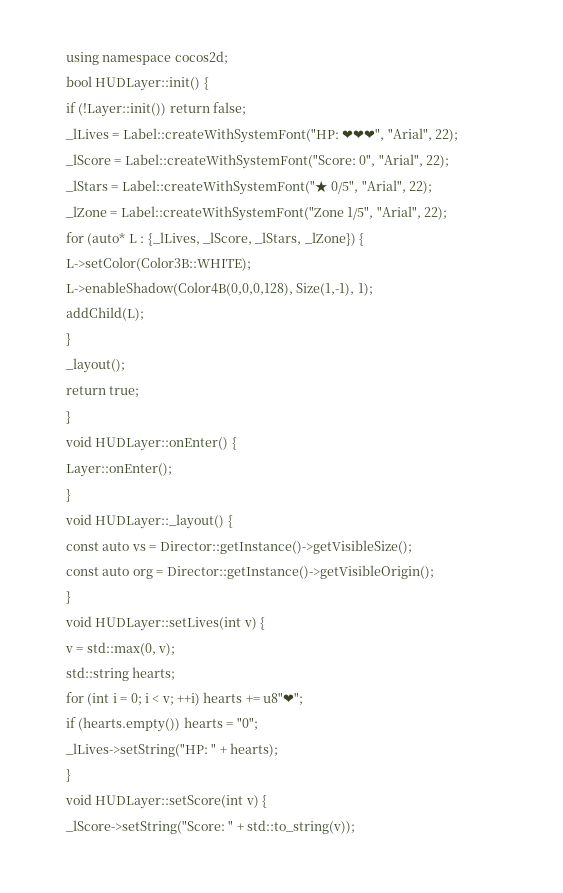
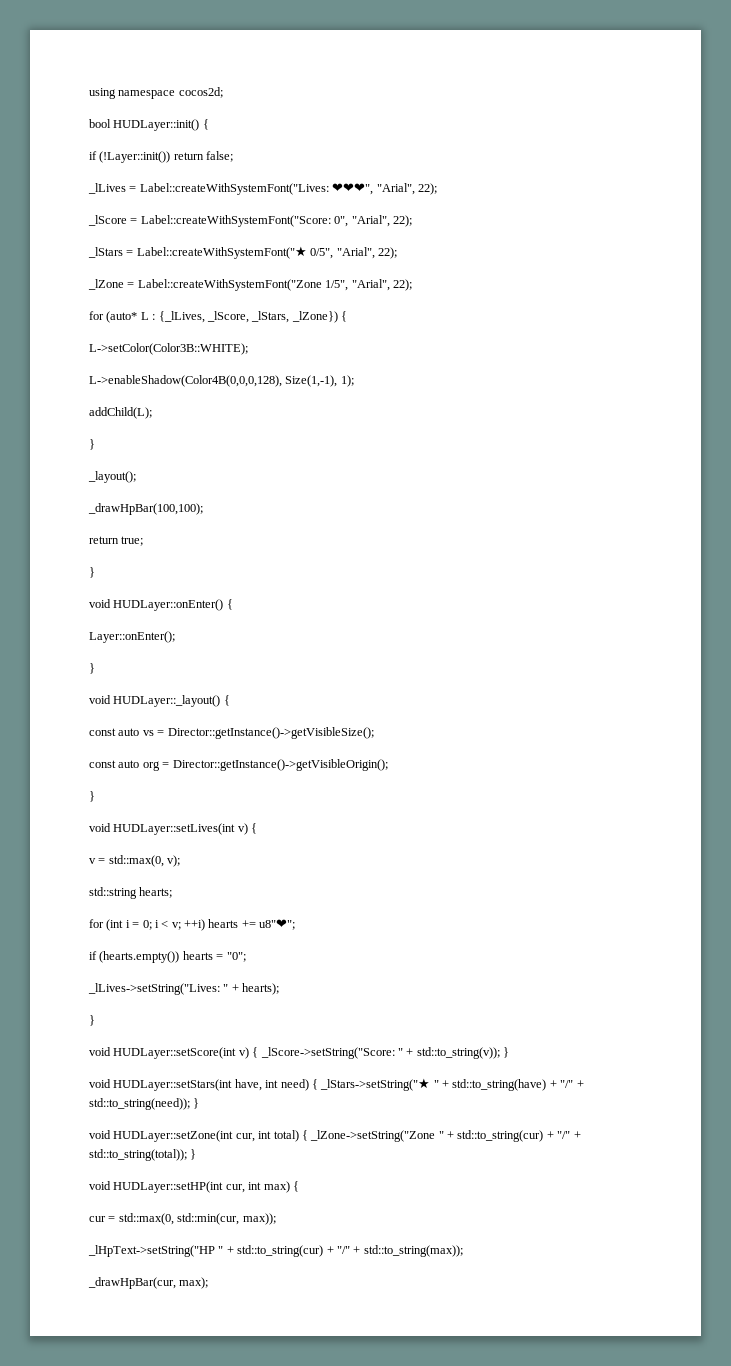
[122,128,339,143] Label::createWithSystemFont("HP: -> [139,183,329,195] Label::createWithSystemFont("Lives:
(125, 365) none -> [88,503,203,515] // _drawHpBar(100,100);
[65,743,208,757] _lLives->setString("HP: -> [88,983,220,995] _lLives->setString("Lives:
(268, 801) // -> (259, 1052) none
(356, 827) none -> [503,1047,509,1058] [89,1078,584,1091] [89,1098,200,1110] [89,1130,581,1142] [89,1149,197,1161] [89,1181,299,1193] [89,1213,276,1225] [88,1245,463,1257] [88,1277,209,1289] } // void HUDLayer::setStars(int have, int need) { _lStars->setString("★ " + std::to_string(have) + "/" + std::to_string(need)); } // void HUDLayer::setZone(int cur, int total) { _lZone->setString("Zone " + std::to_string(cur) + "/" + std::to_string(total)); } // void HUDLayer::setHP(int cur, int max) { // cur = std::max(0, std::min(cur, max)); // _lHpText->setString("HP " + std::to_string(cur) + "/" + std::to_string(max)); // _drawHpBar(cur, max);

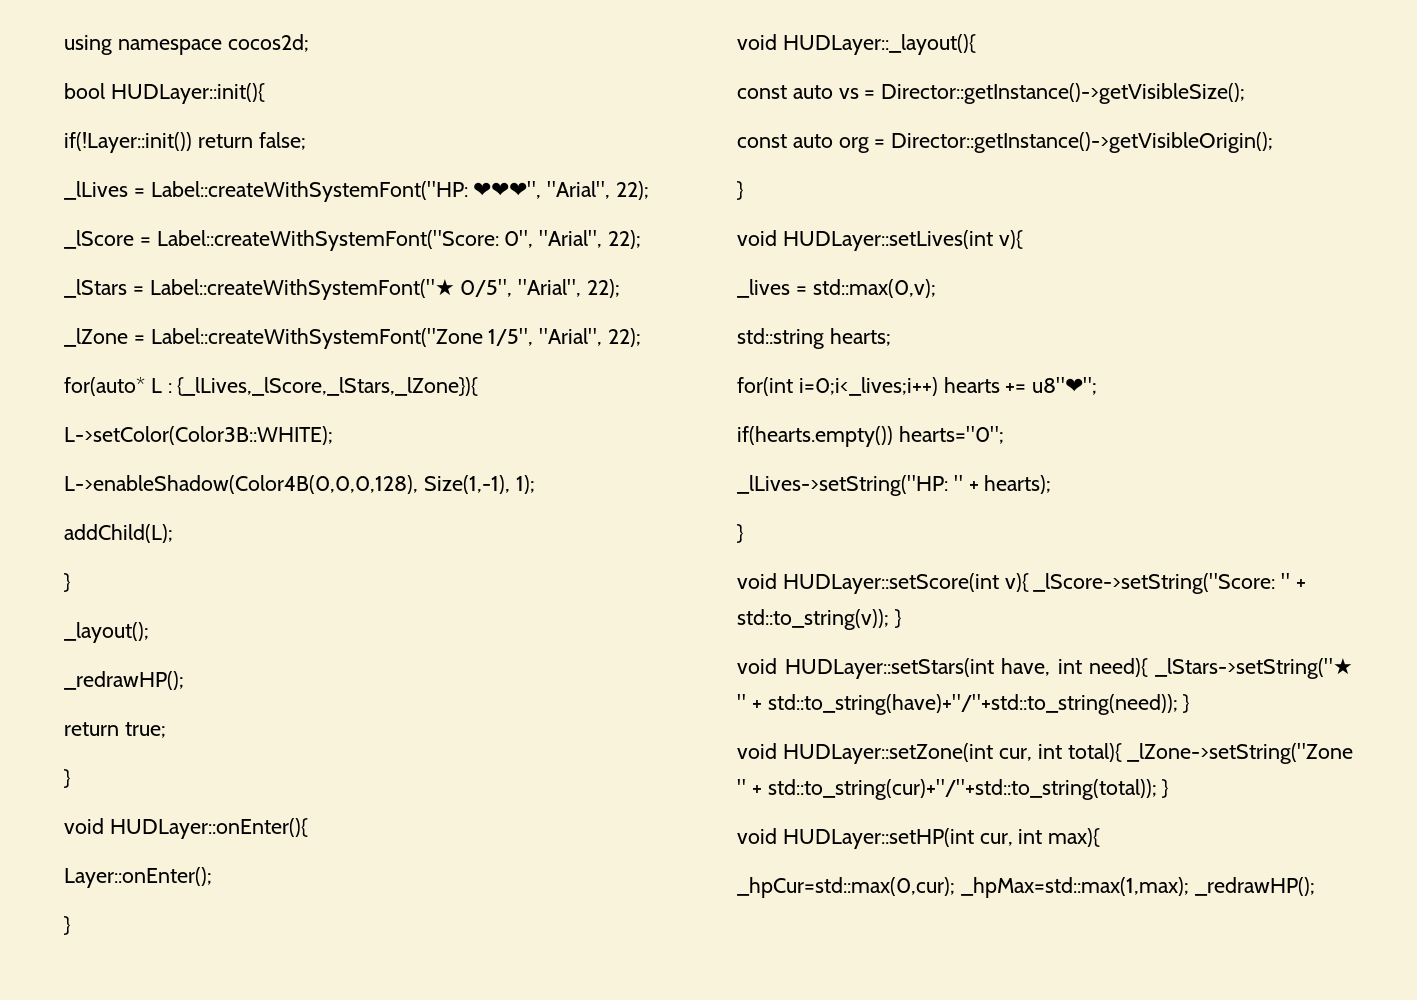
[113,119,209,131] [89,151,171,163] HUDLayer::init() { // if (!Layer::init()) -> [110,83,265,104] [64,132,192,153] HUDLayer::init(){ // if(!Layer::init())
[139,183,329,195] Label::createWithSystemFont("Lives: -> [150,181,468,202] Label::createWithSystemFont("HP:
[89,311,347,323] for (auto* L : {_lLives, _lScore, _lStars, _lZone}) { -> [64,377,479,396] for(auto* L : {_lLives,_lScore,_lStars,_lZone}){
[88,503,203,515] _drawHpBar(100,100); -> [64,671,184,690] _redrawHP();
[113,599,233,611] HUDLayer::onEnter() { -> [109,818,308,839] HUDLayer::onEnter(){
[113,695,230,707] HUDLayer::_layout() { -> [782,34,976,55] HUDLayer::_layout(){
[237,823,258,835] [89,855,181,867] [89,887,173,899] [89,919,296,931] [89,951,246,963] [88,983,220,995] v) { // v = std::max(0, v); // std::string hearts; // for (int i = 0; i < v; ++i) hearts += u8"❤"; // if (hearts.empty()) hearts = "0"; // _lLives->setString("Lives: -> [998,230,1023,249] [737,279,936,298] [737,328,891,349] [737,377,1098,396] [737,426,1004,447] [737,475,948,496] v){ // _lives = std::max(0,v); // std::string hearts; // for(int i=0;i<_lives;i++) hearts += u8"❤"; // if(hearts.empty()) hearts="0"; // _lLives->setString("HP:
[238,1047,259,1059] v) { -> [1004,573,1029,592] v){
[280,1079,318,1091] need) { -> [1089,658,1149,677] need){
[452,1079,584,1091] [89,1098,190,1110] std::to_string(have) + "/" + std::to_string(need)); -> [767,694,1178,715] std::to_string(have)+"/"+std::to_string(need));
[273,1130,308,1142] total) { -> [1068,743,1123,762] total){
[457,1130,581,1142] [89,1149,187,1161] std::to_string(cur) + "/" + std::to_string(total)); -> [767,779,1157,800] std::to_string(cur)+"/"+std::to_string(total));
[263,1181,299,1193] [89,1213,276,1225] [88,1245,463,1257] [88,1277,209,1289] max) { // cur = std::max(0, std::min(cur, max)); // _lHpText->setString("HP " + std::to_string(cur) + "/" + std::to_string(max)); // _drawHpBar(cur, max); -> [1048,828,1101,847] [737,877,1315,898] max){ // _hpCur=std::max(0,cur); _hpMax=std::max(1,max); _redrawHP();

